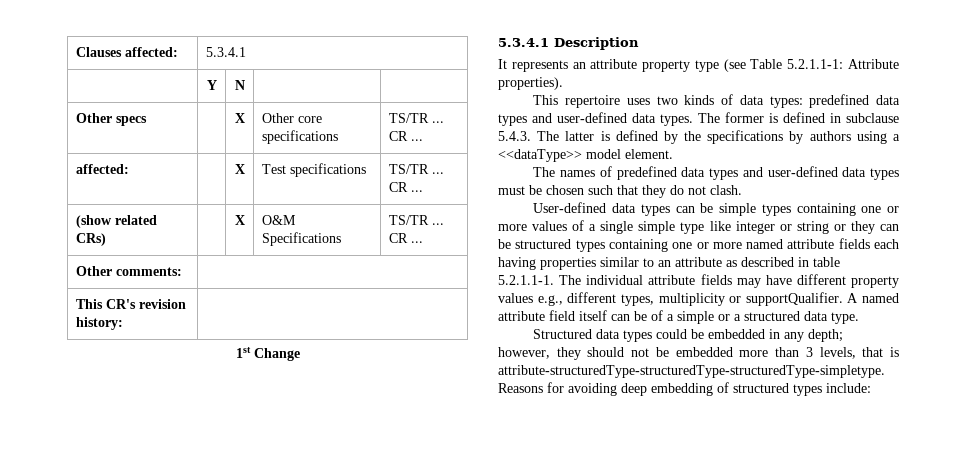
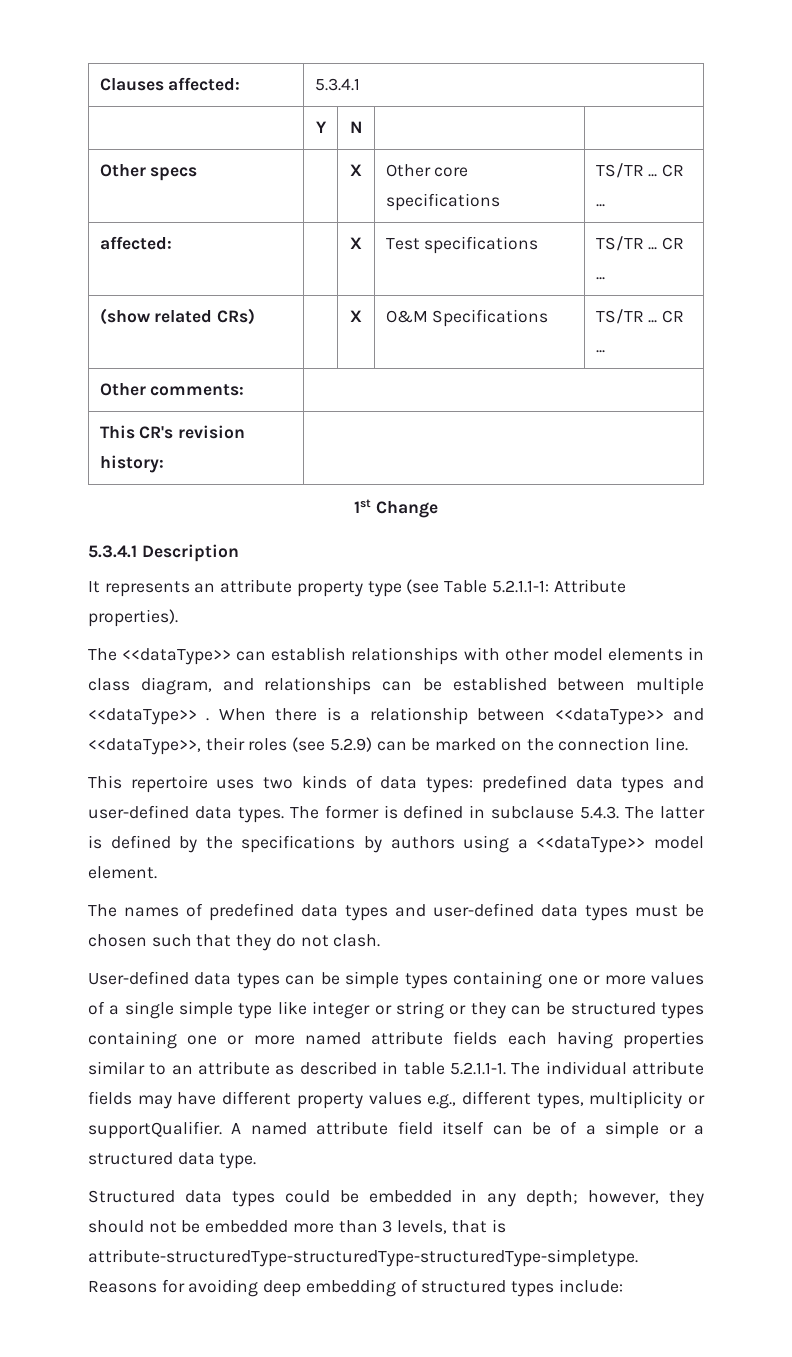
(563, 83) none -> [88,647,704,665] [88,677,704,695] [88,707,705,725] [88,737,688,755] // The <<dataType>> can establish relationships with other model elements in class diagram, and relationships can be established between multiple <<dataType>> . When there is a relationship between <<dataType>> and <<dataType>>, their roles (see 5.2.9) can be marked on the connection line.

